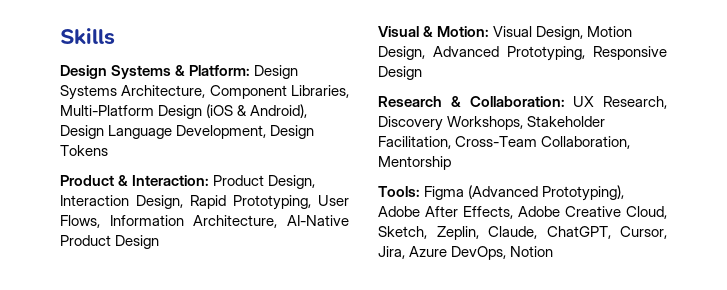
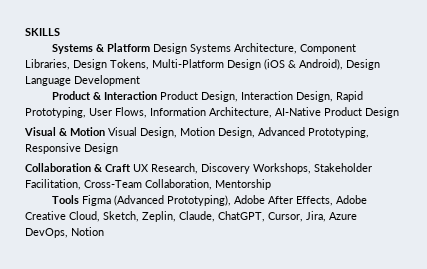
[60,28,115,45] [60,65,107,79] Skills // Design -> [25,28,60,36] SKILLS //
[189,65,251,76] Platform: -> [106,43,150,52] Platform
(349, 91) none -> [73,59,149,70] Design Tokens,
[176,125,315,139] [60,145,108,156] Development, Design Tokens -> [74,75,140,86] Development
[132,175,210,186] Interaction: -> [103,91,157,100] Interaction
[437,26,490,37] Motion: -> [70,127,105,136] Motion
[378,96,565,107] Research & Collaboration: -> [25,163,131,172] Collaboration & Craft
[378,186,420,197] Tools: -> [51,195,79,204] Tools

